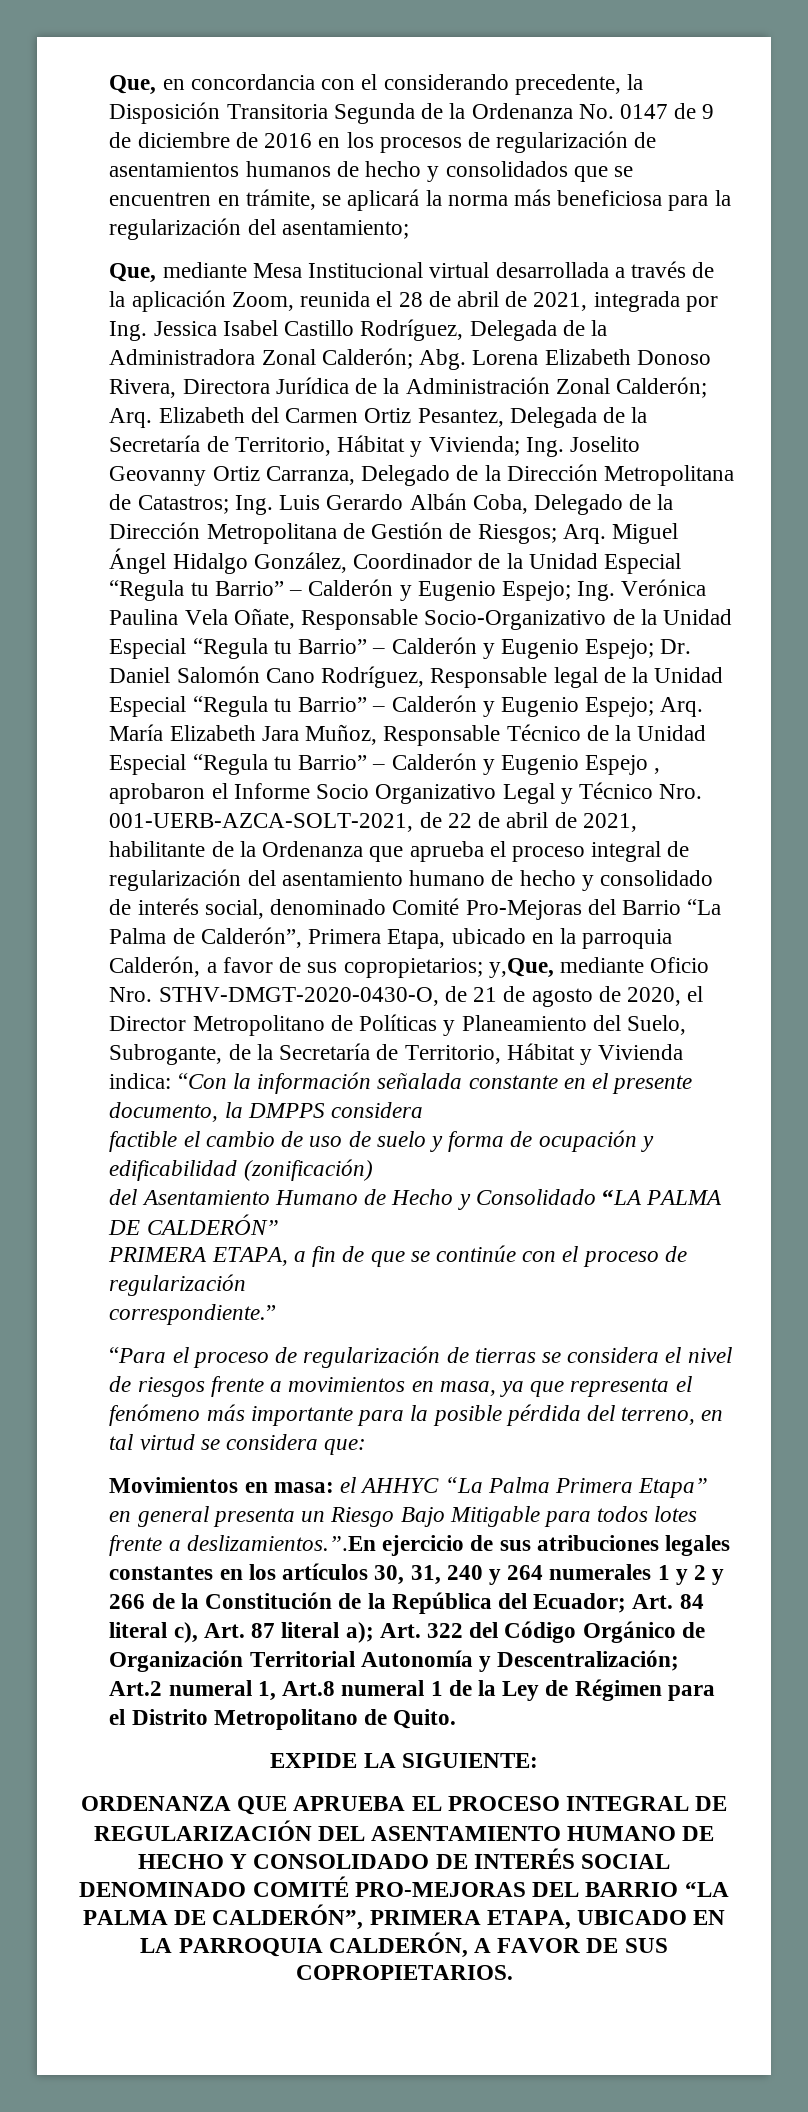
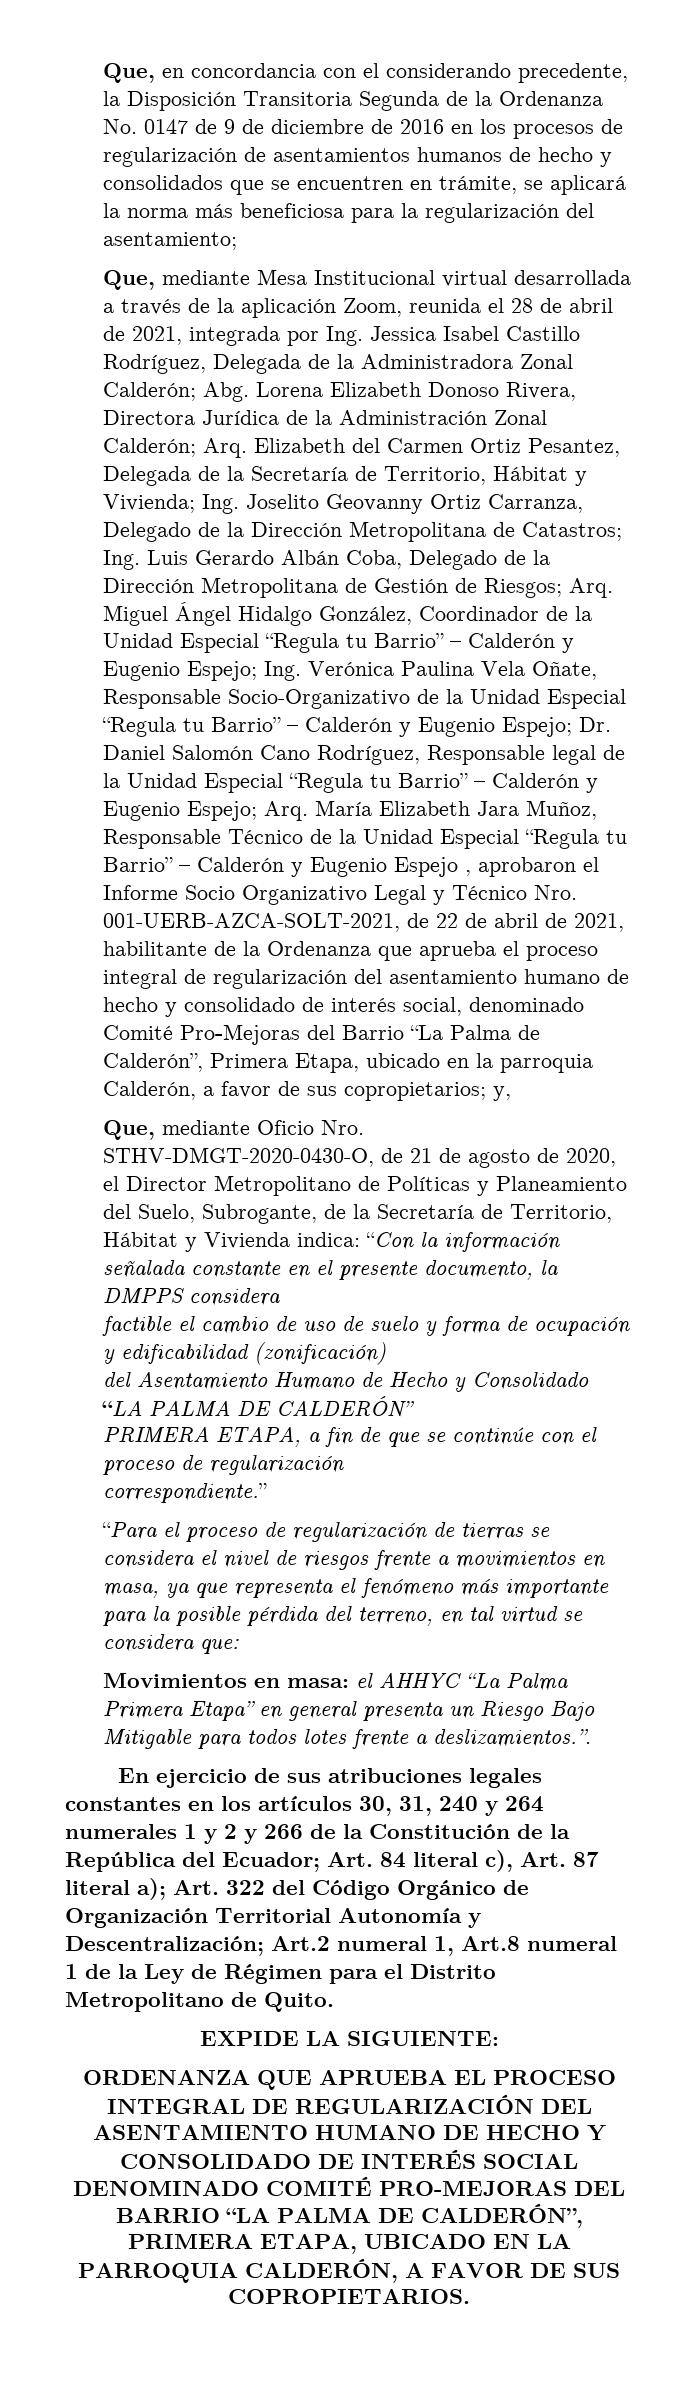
[488,958,554,978] y,Que, -> [492,1086,511,1101] [102,1120,155,1140] y, // Que,
[186,1535,376,1551] deslizamientos.”.En -> [432,1729,591,1747] [118,1768,150,1783] deslizamientos.”. // En

